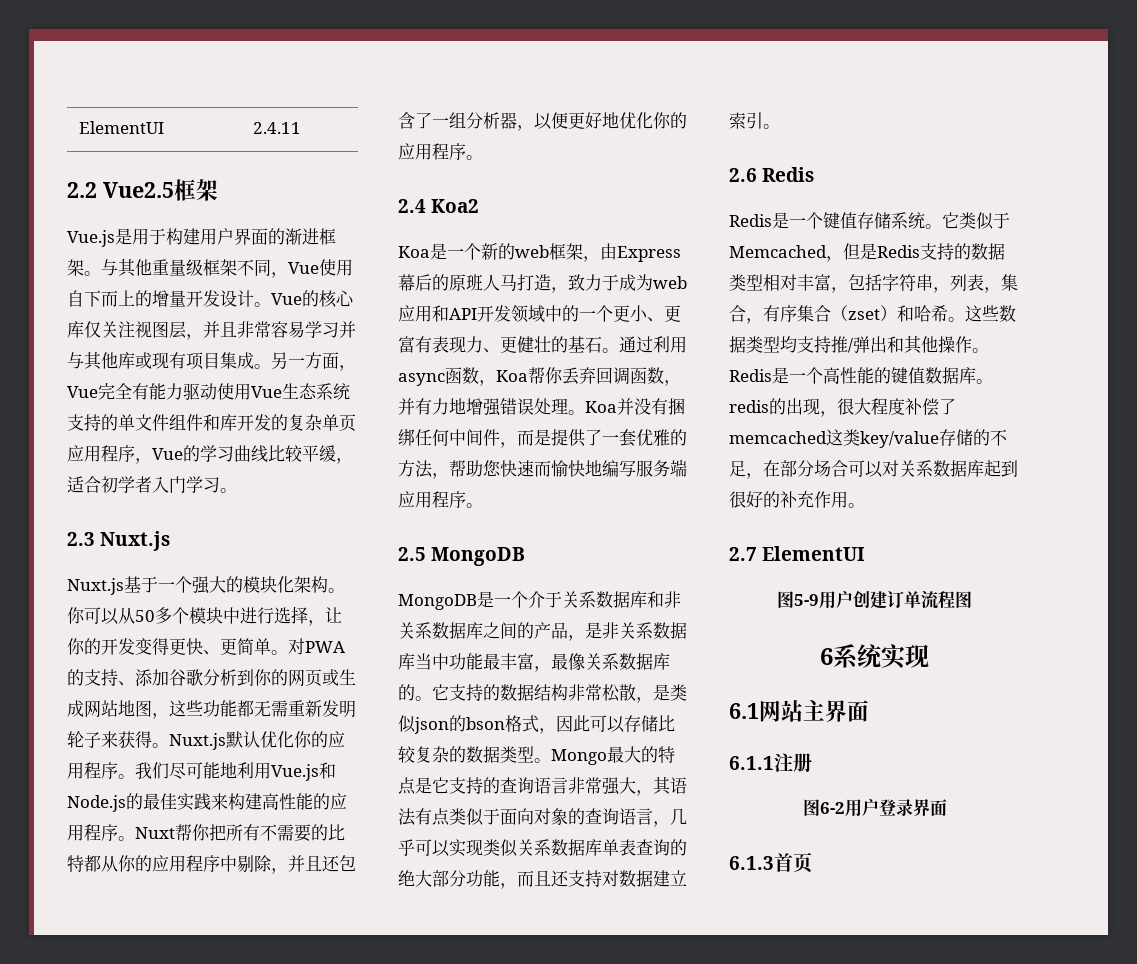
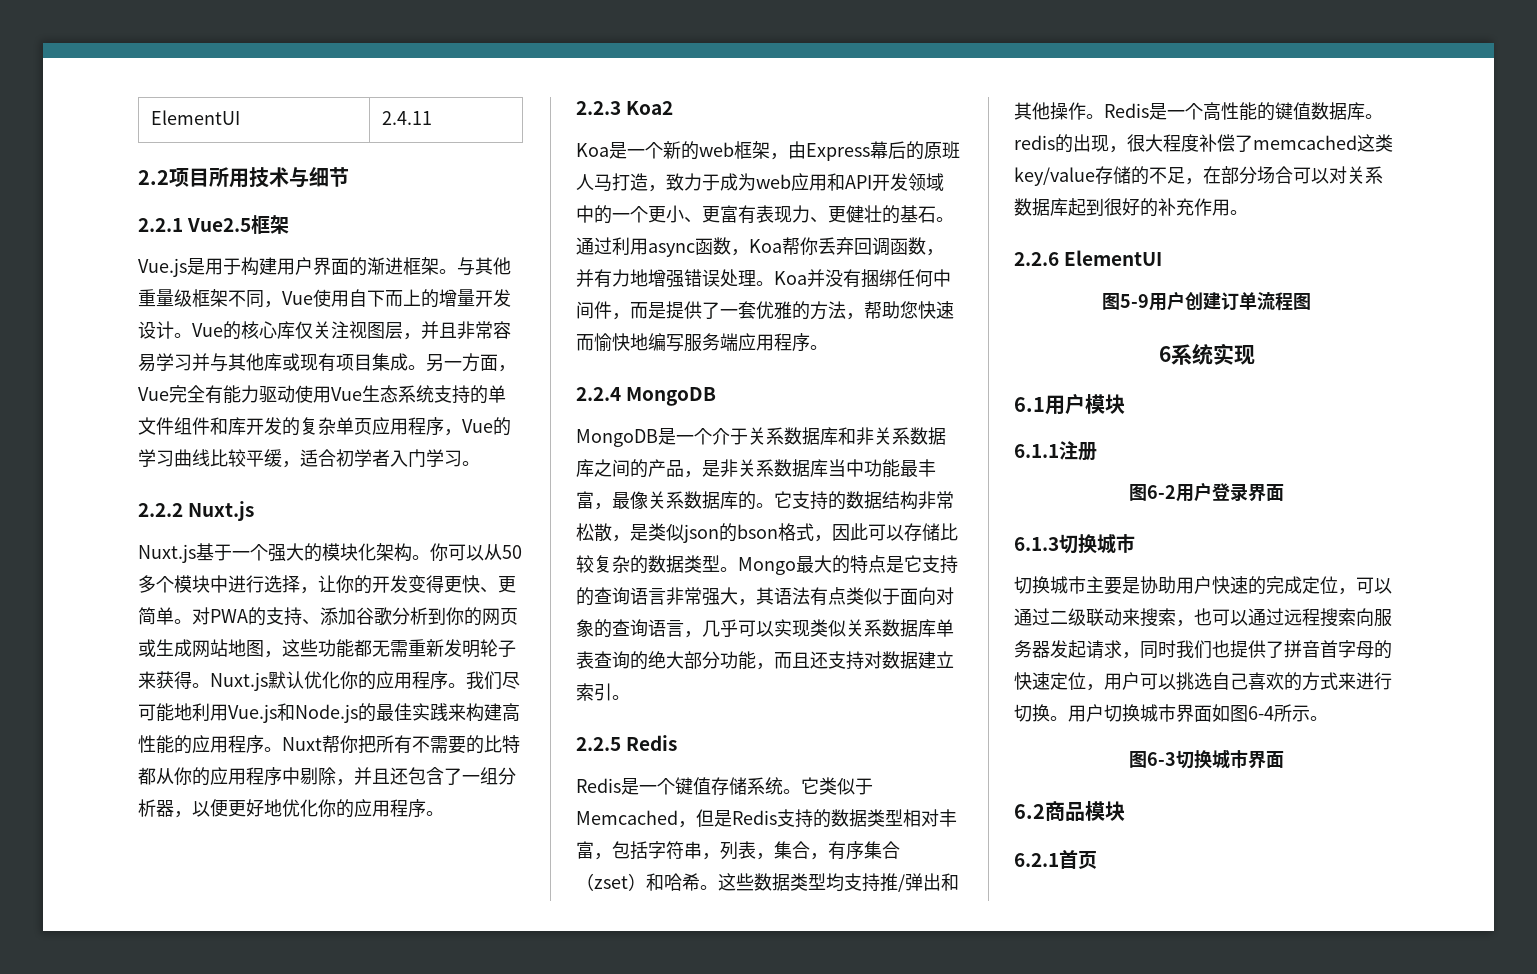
(97, 190) none -> [169,167,349,188] [138,218,183,232] 项目所用技术与细节 // 2.2.1
[67,532,95,546] 2.3 -> [138,503,183,517] 2.2.2
[398,199,426,213] 2.4 -> [576,101,621,115] 2.2.3
[398,547,426,561] 2.5 -> [576,387,621,401] 2.2.4
[729,168,757,182] 2.6 -> [576,737,621,751] 2.2.5
[729,547,757,561] 2.7 -> [1014,252,1059,266] 2.2.6
[759,700,869,722] 网站主界面 -> [1045,393,1125,415] 用户模块
(774, 863) none -> [1059,534,1135,554] [1014,576,1392,595] [1014,608,1392,627] [1014,640,1392,659] [1014,672,1392,691] [1014,704,1328,722] [1129,749,1284,769] [1014,801,1125,821] [1014,853,1059,867] 切换城市 // 切换城市主要是协助用户快速的完成定位，可以通过二级联动来搜索，也可以通过远程搜索向服务器发起请求，同时我们也提供了拼音首字母的快速定位，用户可以挑选自己喜欢的方式来进行切换。用户切换城市界面如图6-4所示。 // 图6-3切换城市界面 // 6.2商品模块 // 6.2.1

